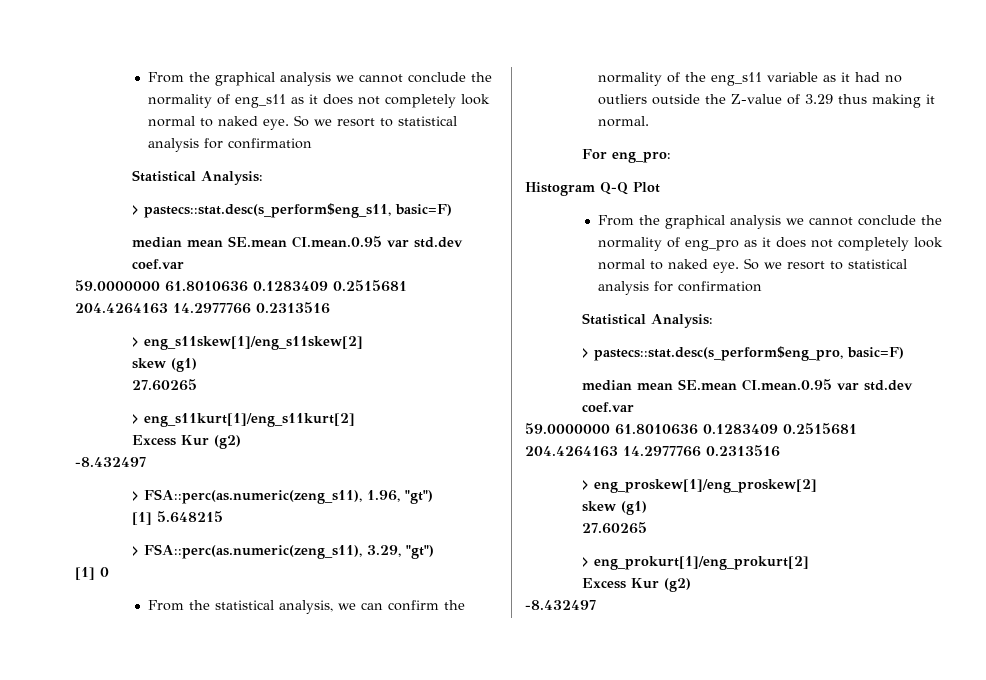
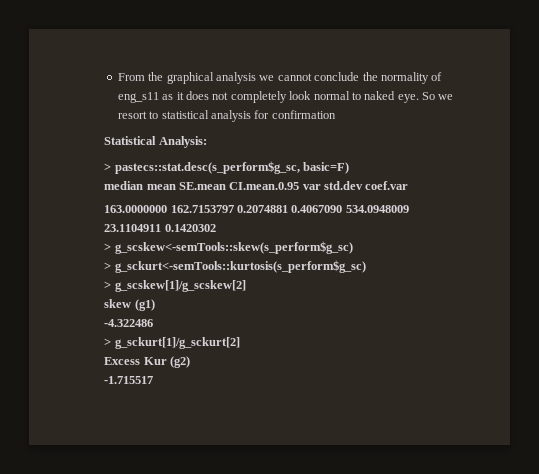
[144,203,453,218] [132,236,464,248] [132,259,185,269] [75,280,407,292] [75,302,330,314] [132,336,364,350] [132,358,198,372] [132,379,198,391] [132,413,356,427] [132,435,242,449] [75,457,146,467] [132,489,434,504] [132,511,224,525] [132,544,435,559] [75,567,109,580] [148,600,466,614] [598,72,903,86] [598,94,936,108] [598,116,650,127] [582,149,672,163] [525,182,660,196] [598,215,943,229] [598,237,944,251] [598,258,908,273] [598,281,763,295] [582,313,714,328] [582,346,905,361] [582,379,914,391] [582,402,635,412] [525,423,857,435] [525,445,780,457] [582,479,818,493] [582,501,648,515] [582,522,648,534] [582,556,810,570] [582,578,692,592] [525,600,596,610] pastecs::stat.desc(s_perform$eng_s11, basic=F) // median mean SE.mean CI.mean.0.95 var std.dev coef.var // 59.0000000 61.8010636 0.1283409 0.2515681 204.4264163 14.2977766 0.2313516 // > eng_s11skew[1]/eng_s11skew[2] // skew (g1) // 27.60265 // > eng_s11kurt[1]/eng_s11kurt[2] // Excess Kur (g2) // -8.432497 // > FSA::perc(as.numeric(zeng_s11), 1.96, "gt") // [1] 5.648215 // > FSA::perc(as.numeric(zeng_s11), 3.29, "gt") // [1] 0 // From the statistical analysis, we can confirm the normality of the eng_s11 variable as it had no outliers outside the Z-value of 3.29 thus making it normal. // For eng_pro: // Histogram Q-Q Plot // From the graphical analysis we cannot conclude the normality of eng_pro as it does not completely look normal to naked eye. So we resort to statistical analysis for confirmation // Statistical Analysis: // > pastecs::stat.desc(s_perform$eng_pro, basic=F) // median mean SE.mean CI.mean.0.95 var std.dev coef.var // 59.0000000 61.8010636 0.1283409 0.2515681 204.4264163 14.2977766 0.2313516 // > eng_proskew[1]/eng_proskew[2] // skew (g1) // 27.60265 // > eng_prokurt[1]/eng_prokurt[2] // Excess Kur (g2) // -8.432497 -> [114,161,349,174] [104,181,409,190] [104,205,409,213] [104,224,216,232] [104,241,353,254] [104,260,366,273] [104,280,246,292] [104,299,155,311] [104,319,154,327] [104,337,240,349] [104,356,190,368] [104,376,154,384] pastecs::stat.desc(s_perform$g_sc, basic=F) // median mean SE.mean CI.mean.0.95 var std.dev coef.var // 163.0000000 162.7153797 0.2074881 0.4067090 534.0948009 23.1104911 0.1420302 // > g_scskew<-semTools::skew(s_perform$g_sc) // > g_sckurt<-semTools::kurtosis(s_perform$g_sc) // > g_scskew[1]/g_scskew[2] // skew (g1) // -4.322486 // > g_sckurt[1]/g_sckurt[2] // Excess Kur (g2) // -1.715517

